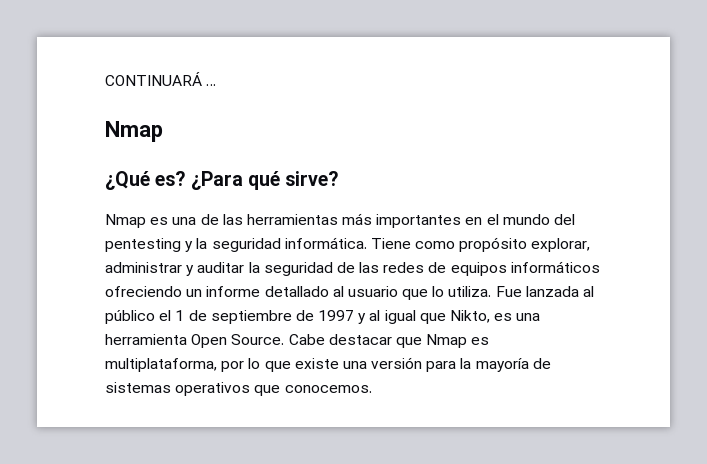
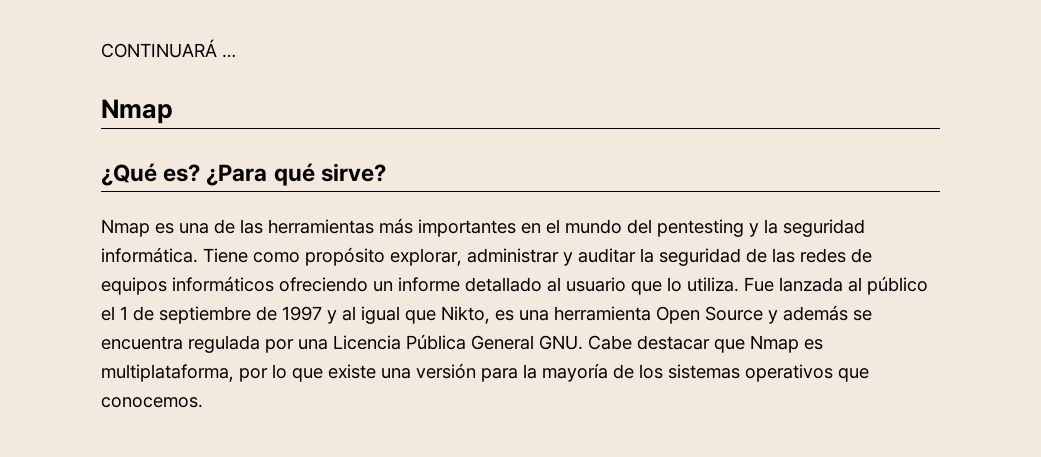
[231,334,285,345] Source. -> [705,305,872,324] [101,334,583,353] Source y además se encuentra regulada por una Licencia Pública General GNU.
(551, 363) none -> [639,364,663,379] los

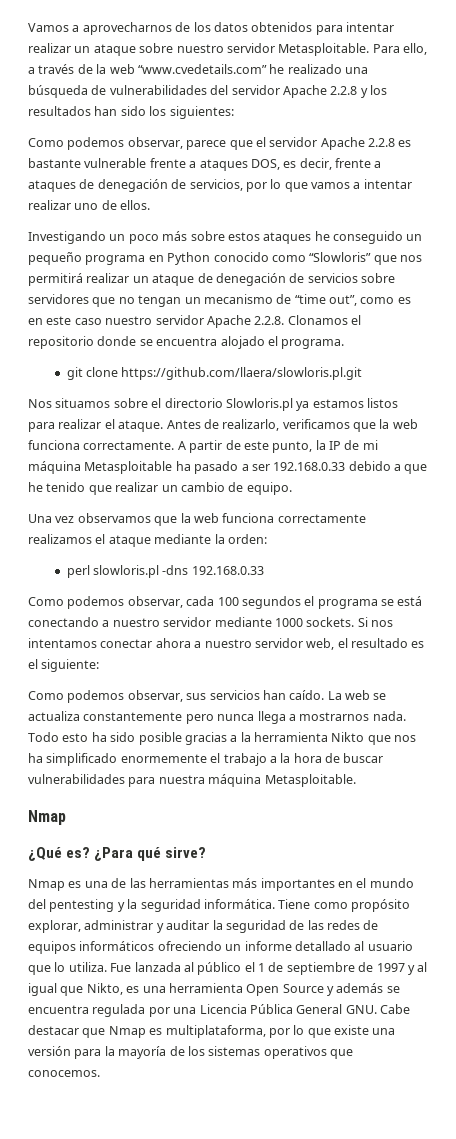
[101,39,236,58] CONTINUARÁ … -> [28,22,394,35] [28,43,427,56] [28,64,368,74] [28,85,387,98] [28,106,234,119] [28,137,412,150] [28,158,382,171] [28,179,412,192] [28,200,151,210] [28,231,423,244] [28,252,422,265] [28,273,395,286] [28,294,411,307] [28,315,361,328] [28,336,345,349] [66,367,363,380] [28,398,398,411] [28,419,418,432] [28,440,378,453] [28,461,428,474] [28,482,292,495] [28,513,366,526] [28,534,267,547] [66,565,264,578] [28,596,423,609] [28,617,393,627] [28,638,425,650] [28,659,100,672] [28,690,387,703] [28,711,406,724] [28,732,417,745] [28,753,384,766] [28,774,356,787] Vamos a aprovecharnos de los datos obtenidos para intentar realizar un ataque sobre nuestro servidor Metasploitable. Para ello, a través de la web “www.cvedetails.com” he realizado una búsqueda de vulnerabilidades del servidor Apache 2.2.8 y los resultados han sido los siguientes: // Como podemos observar, parece que el servidor Apache 2.2.8 es bastante vulnerable frente a ataques DOS, es decir, frente a ataques de denegación de servicios, por lo que vamos a intentar realizar uno de ellos. // Investigando un poco más sobre estos ataques he conseguido un pequeño programa en Python conocido como “Slowloris” que nos permitirá realizar un ataque de denegación de servicios sobre servidores que no tengan un mecanismo de “time out”, como es en este caso nuestro servidor Apache 2.2.8. Clonamos el repositorio donde se encuentra alojado el programa. // git clone https://github.com/llaera/slowloris.pl.git // Nos situamos sobre el directorio Slowloris.pl ya estamos listos para realizar el ataque. Antes de realizarlo, verificamos que la web funciona correctamente. A partir de este punto, la IP de mi máquina Metasploitable ha pasado a ser 192.168.0.33 debido a que he tenido que realizar un cambio de equipo. // Una vez observamos que la web funciona correctamente realizamos el ataque mediante la orden: // perl slowloris.pl -dns 192.168.0.33 // Como podemos observar, cada 100 segundos el programa se está conectando a nuestro servidor mediante 1000 sockets. Si nos intentamos conectar ahora a nuestro servidor web, el resultado es el siguiente: // Como podemos observar, sus servicios han caído. La web se actualiza constantemente pero nunca llega a mostrarnos nada. Todo esto ha sido posible gracias a la herramienta Nikto que nos ha simplificado enormemente el trabajo a la hora de buscar vulnerabilidades para nuestra máquina Metasploitable.

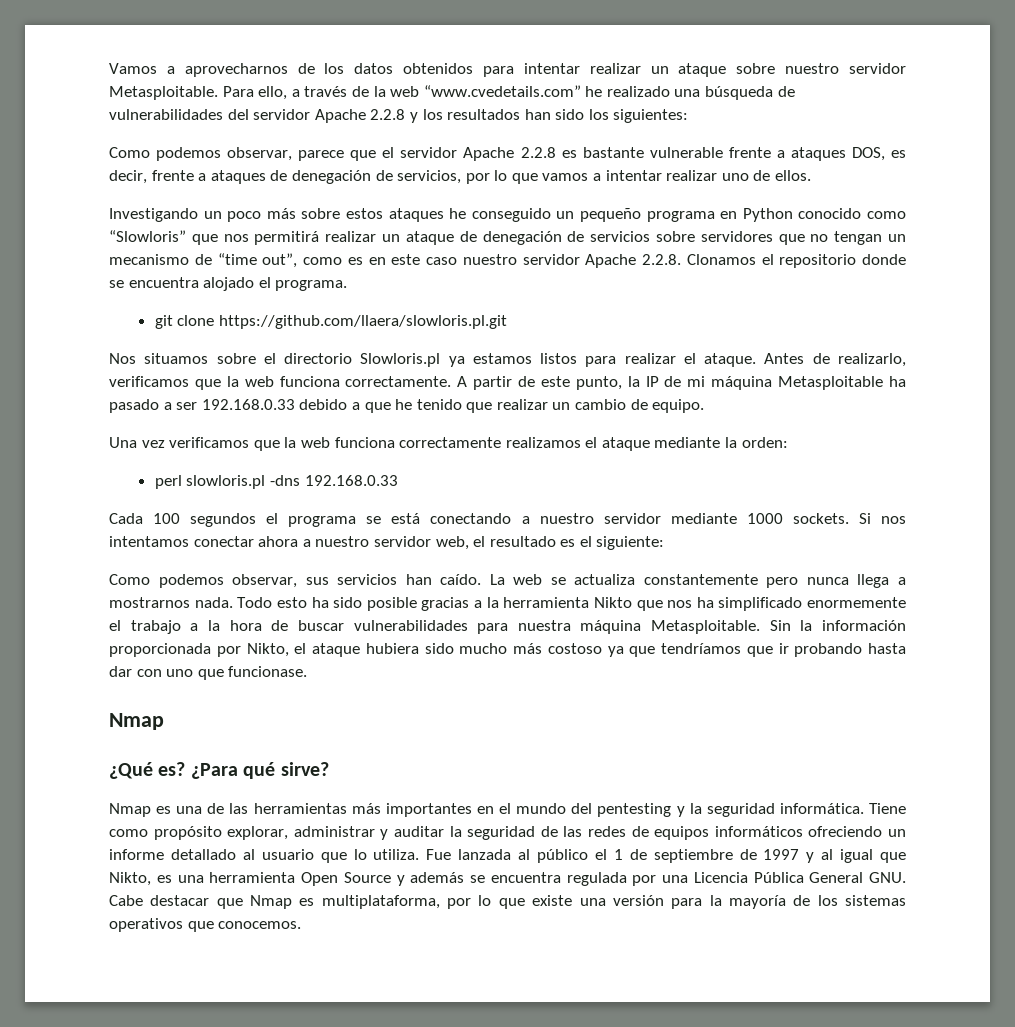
[77,513,151,523] observamos -> [169,437,250,448] verificamos
[28,596,215,609] Como podemos observar, cada -> [109,513,143,524] Cada
(356, 780) none -> [769,620,906,631] [109,643,906,657] [109,666,308,680] Sin la información proporcionada por Nikto, el ataque hubiera sido mucho más costoso ya que tendríamos que ir probando hasta dar con uno que funcionase.

